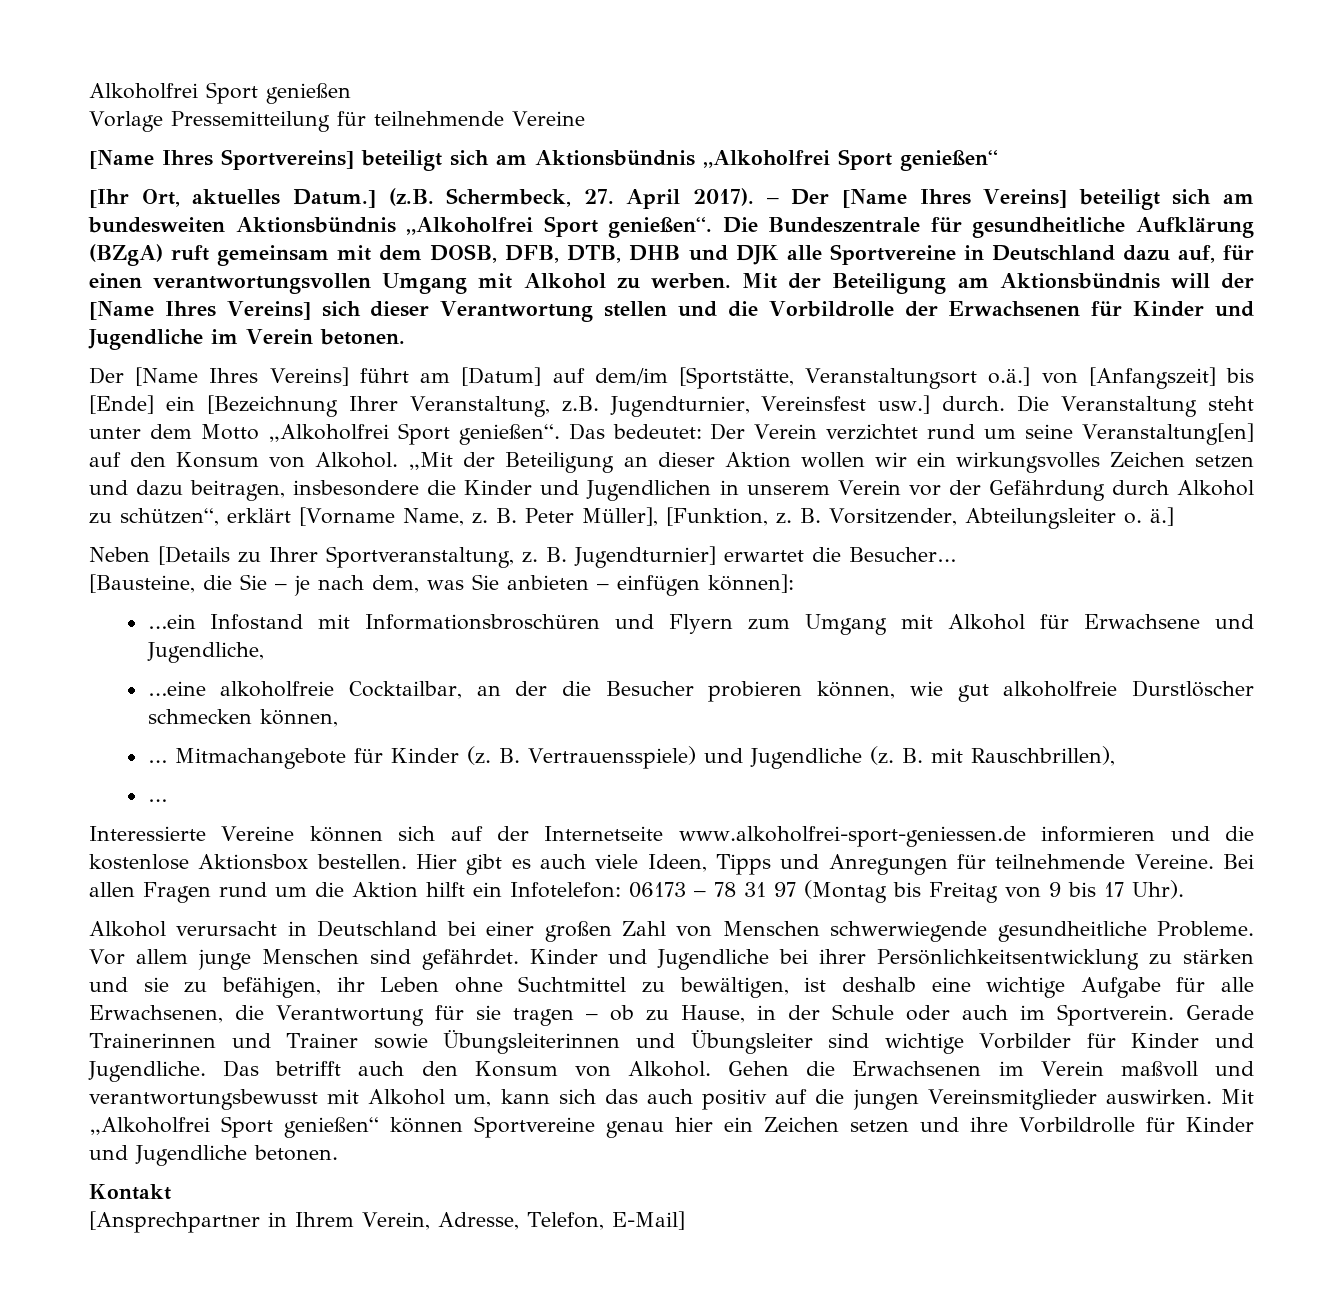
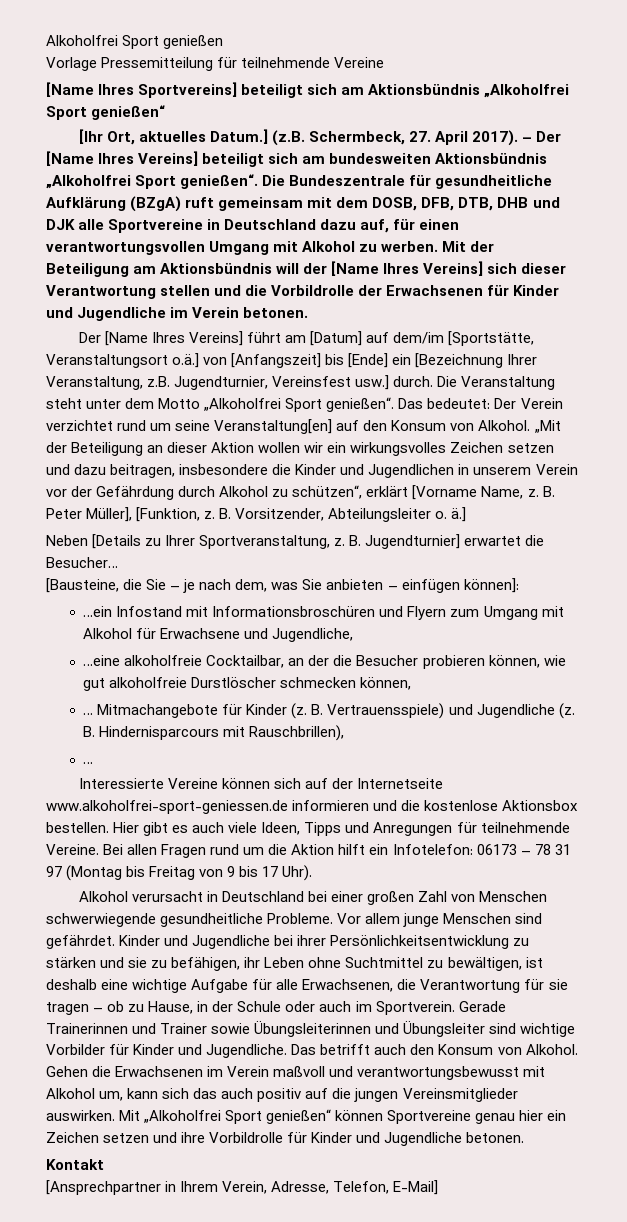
(923, 755) none -> [99,726,220,740] Hindernisparcours

